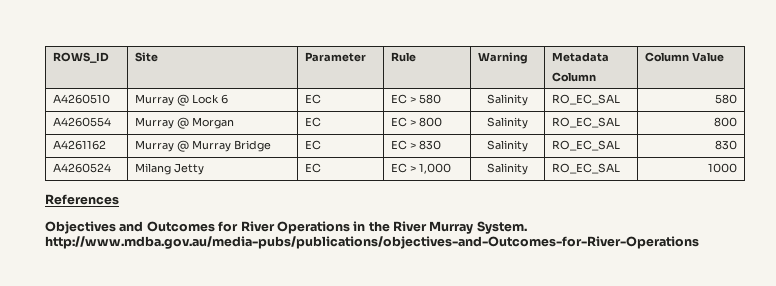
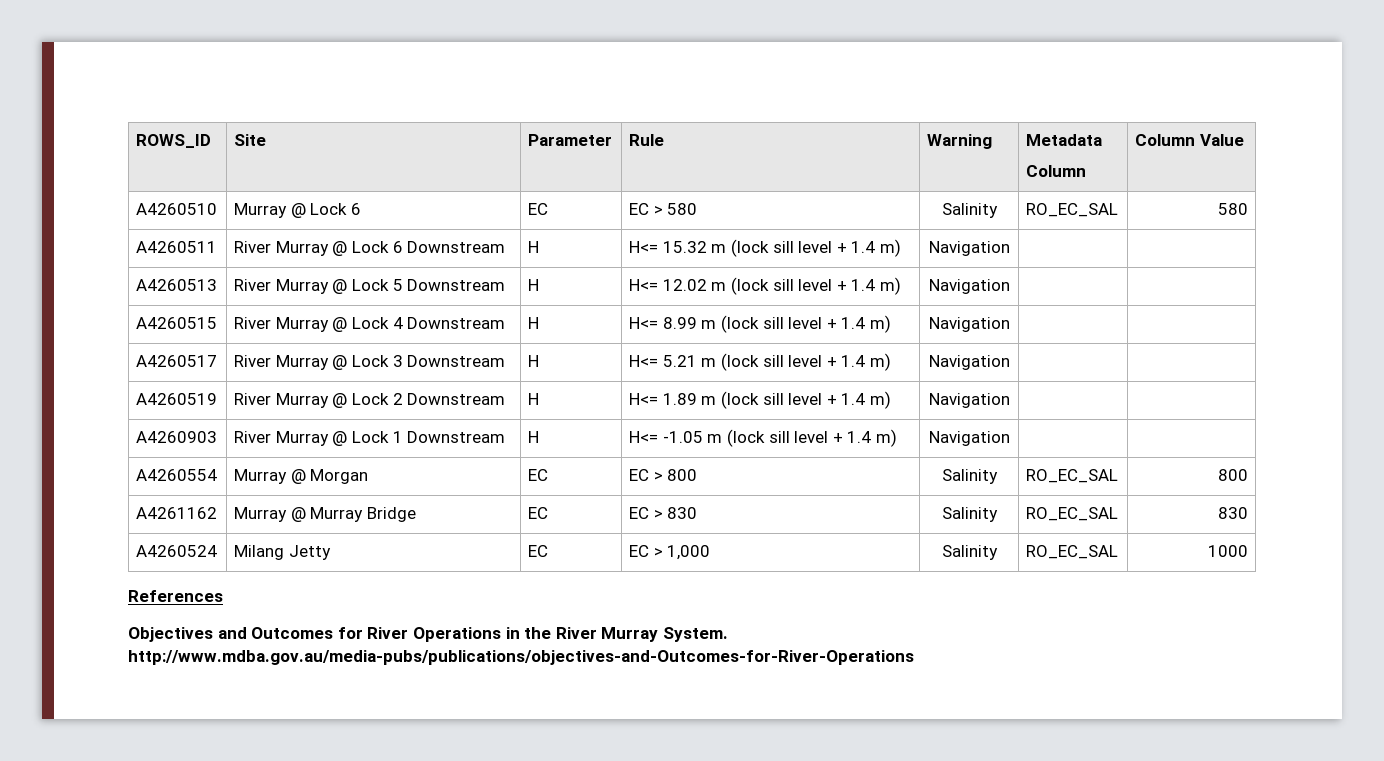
(737, 99) none -> [136,241,218,253] [234,241,506,256] [528,241,540,253] [629,239,901,257] [928,241,1010,256] [136,279,218,291] [234,279,506,294] [528,279,540,291] [629,277,901,295] [928,279,1010,294] [136,317,218,329] [234,317,506,332] [528,317,540,329] [629,315,891,333] [928,317,1010,332] [136,355,218,367] [234,355,506,370] [528,355,540,367] [629,353,891,371] [928,355,1010,370] [136,393,218,405] [234,393,506,408] [528,393,540,405] [629,391,891,409] [928,393,1010,408] [136,431,218,443] [234,431,506,446] [528,431,540,443] [629,429,897,447] [928,431,1010,446] // A4260511 | River Murray @ Lock 6 Downstream | H | H<= 15.32 m (lock sill level + 1.4 m) | Navigation | | // A4260513 | River Murray @ Lock 5 Downstream | H | H<= 12.02 m (lock sill level + 1.4 m) | Navigation | | // A4260515 | River Murray @ Lock 4 Downstream | H | H<= 8.99 m (lock sill level + 1.4 m) | Navigation | | // A4260517 | River Murray @ Lock 3 Downstream | H | H<= 5.21 m (lock sill level + 1.4 m) | Navigation | | // A4260519 | River Murray @ Lock 2 Downstream | H | H<= 1.89 m (lock sill level + 1.4 m) | Navigation | | // A4260903 | River Murray @ Lock 1 Downstream | H | H<= -1.05 m (lock sill level + 1.4 m) | Navigation | |

